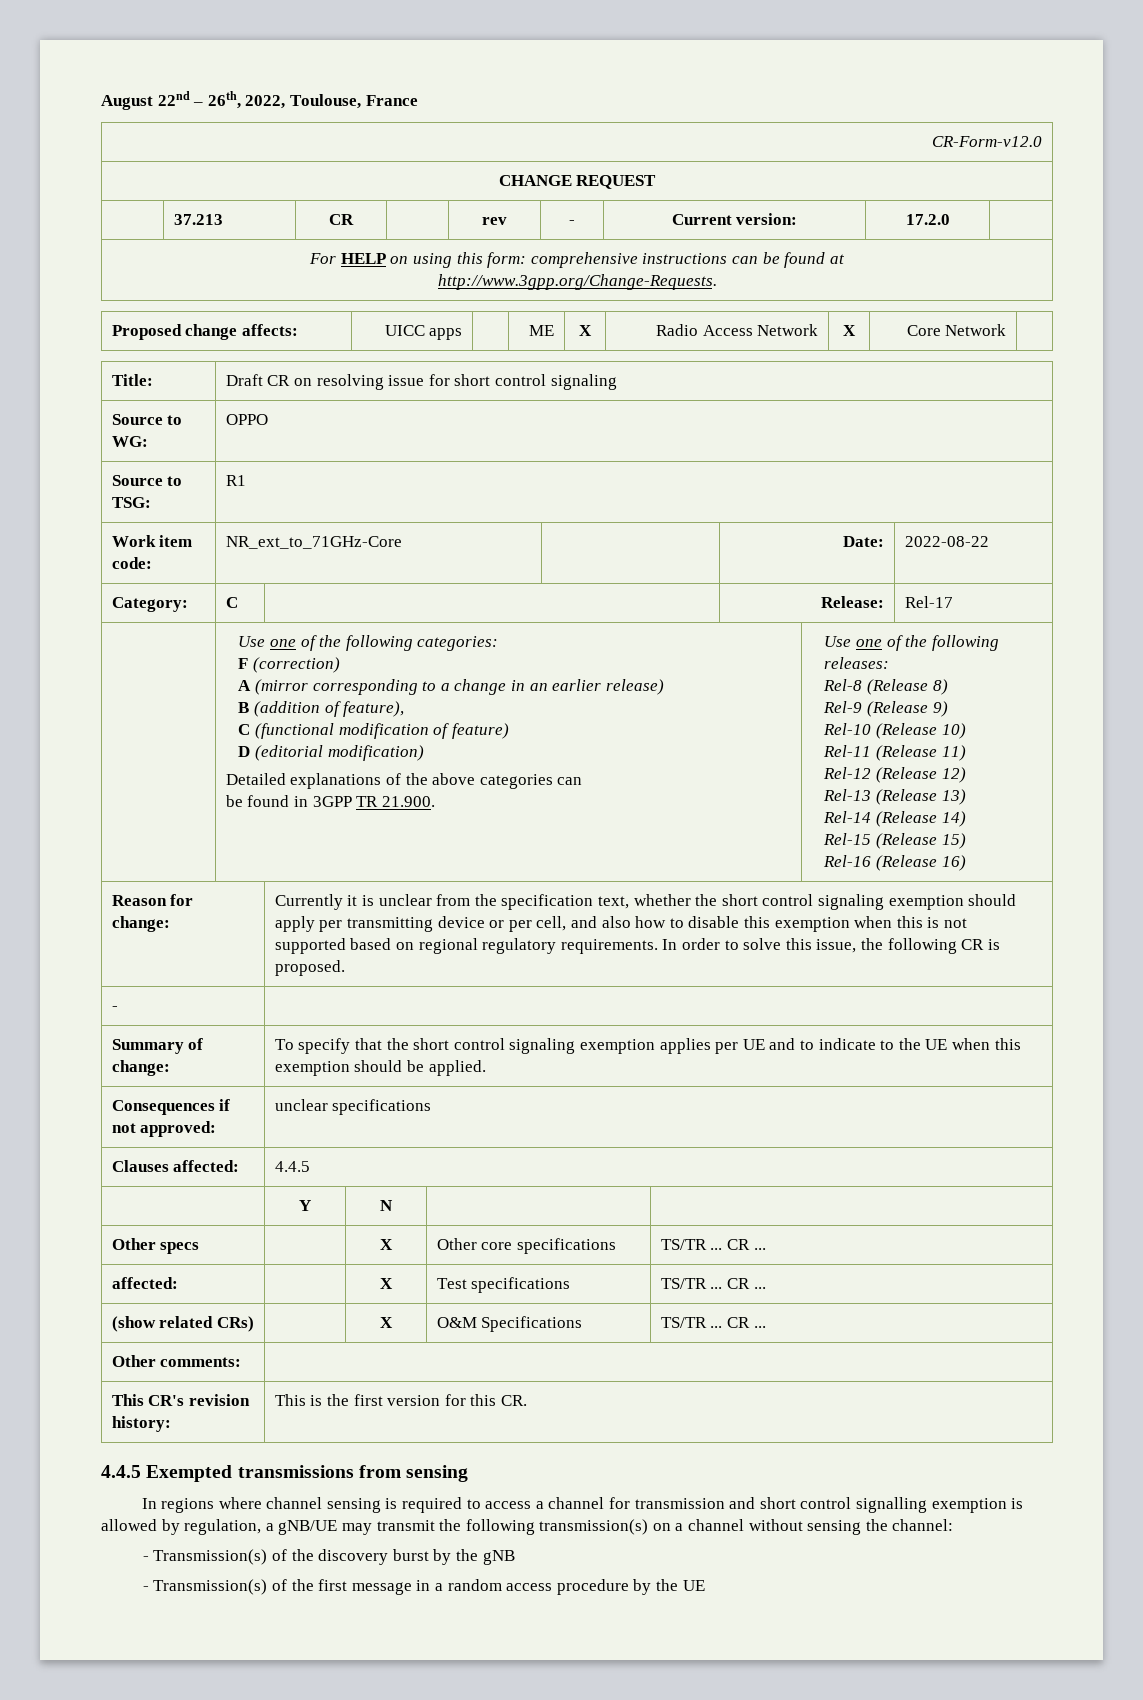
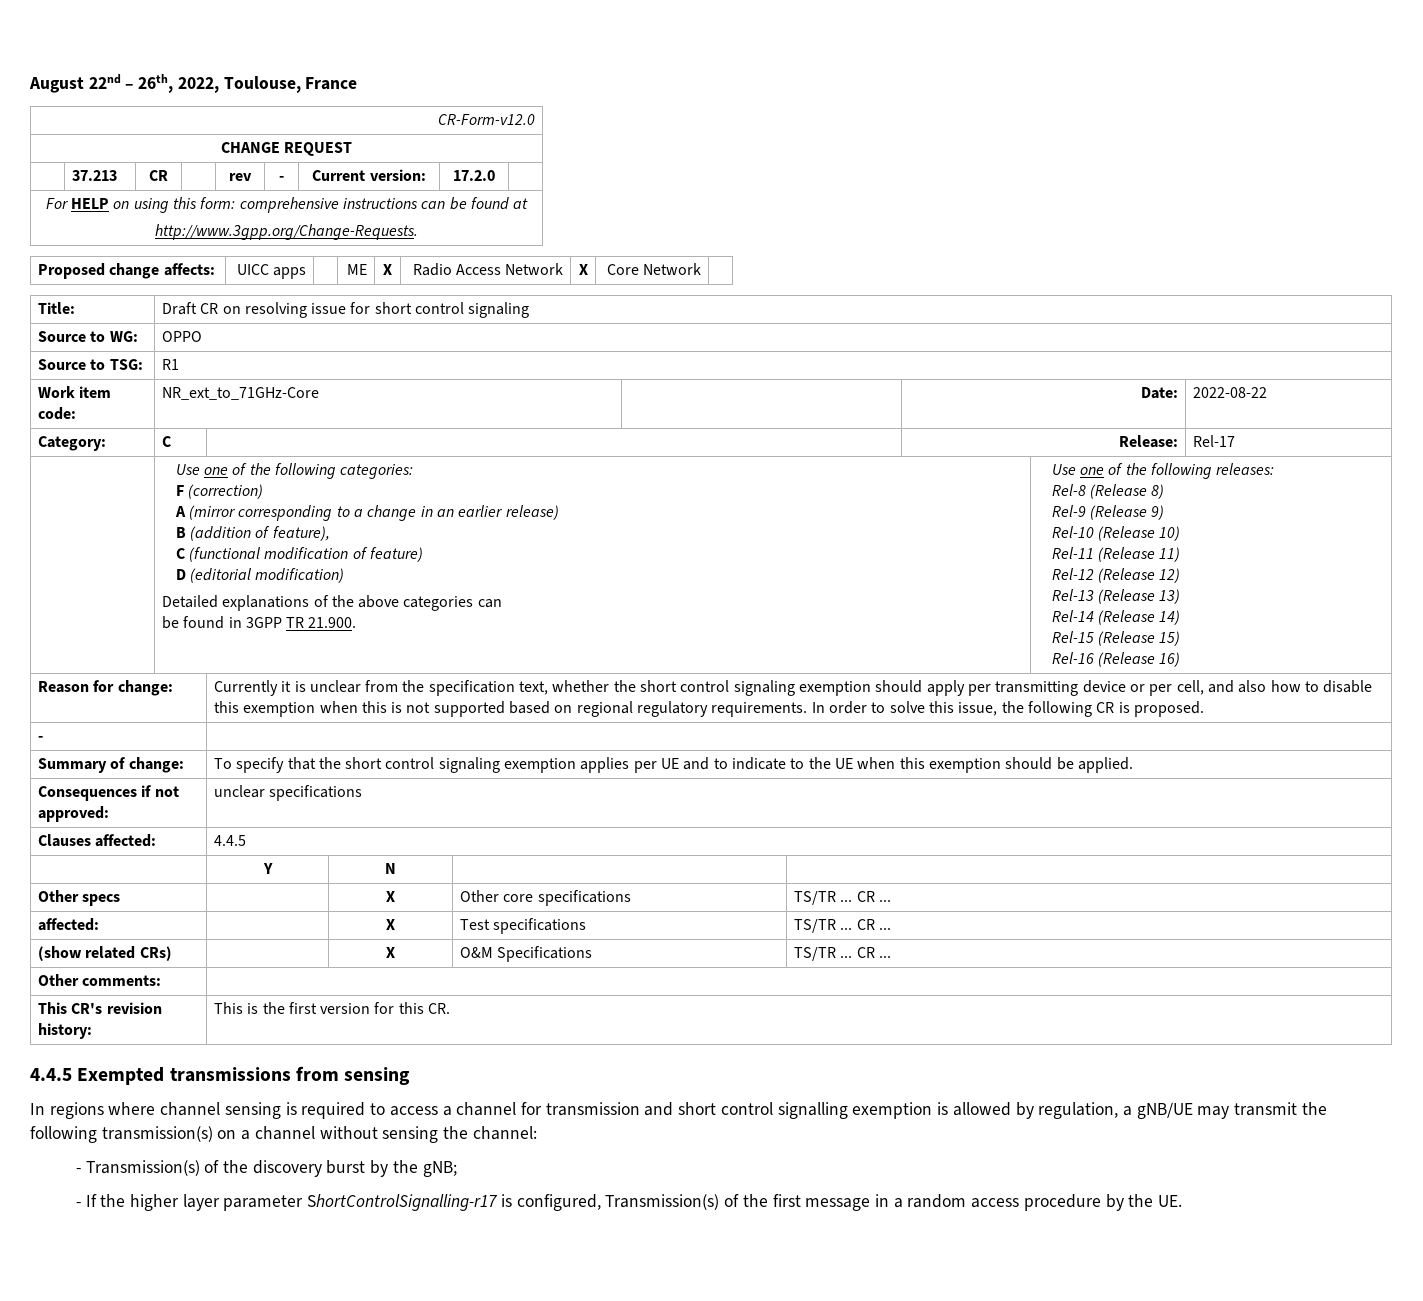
[482,1550,515,1565] [142,1586,149,1591] gNB // - -> [422,1161,457,1177] [75,1194,601,1211] gNB; // - If the higher layer parameter ShortControlSignalling-r17 is configured,
[682,1580,705,1591] UE -> [1158,1195,1183,1207] UE.

